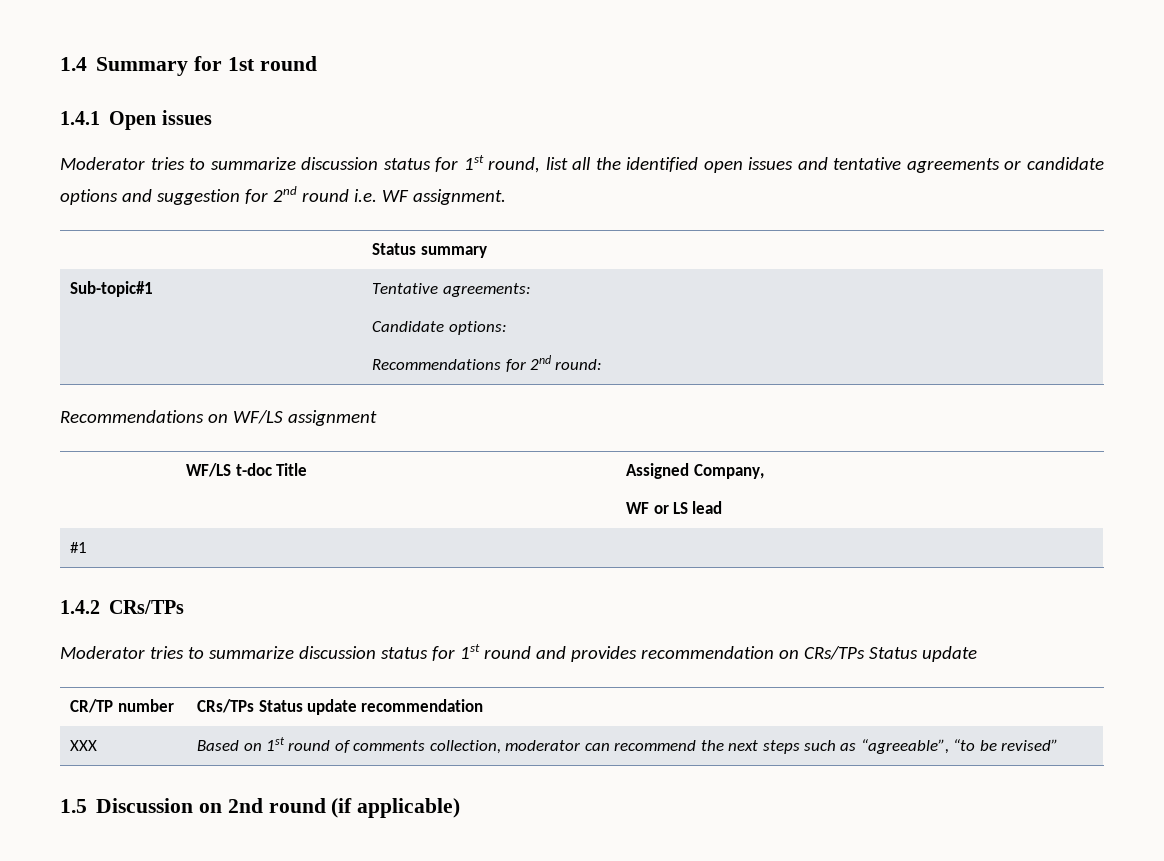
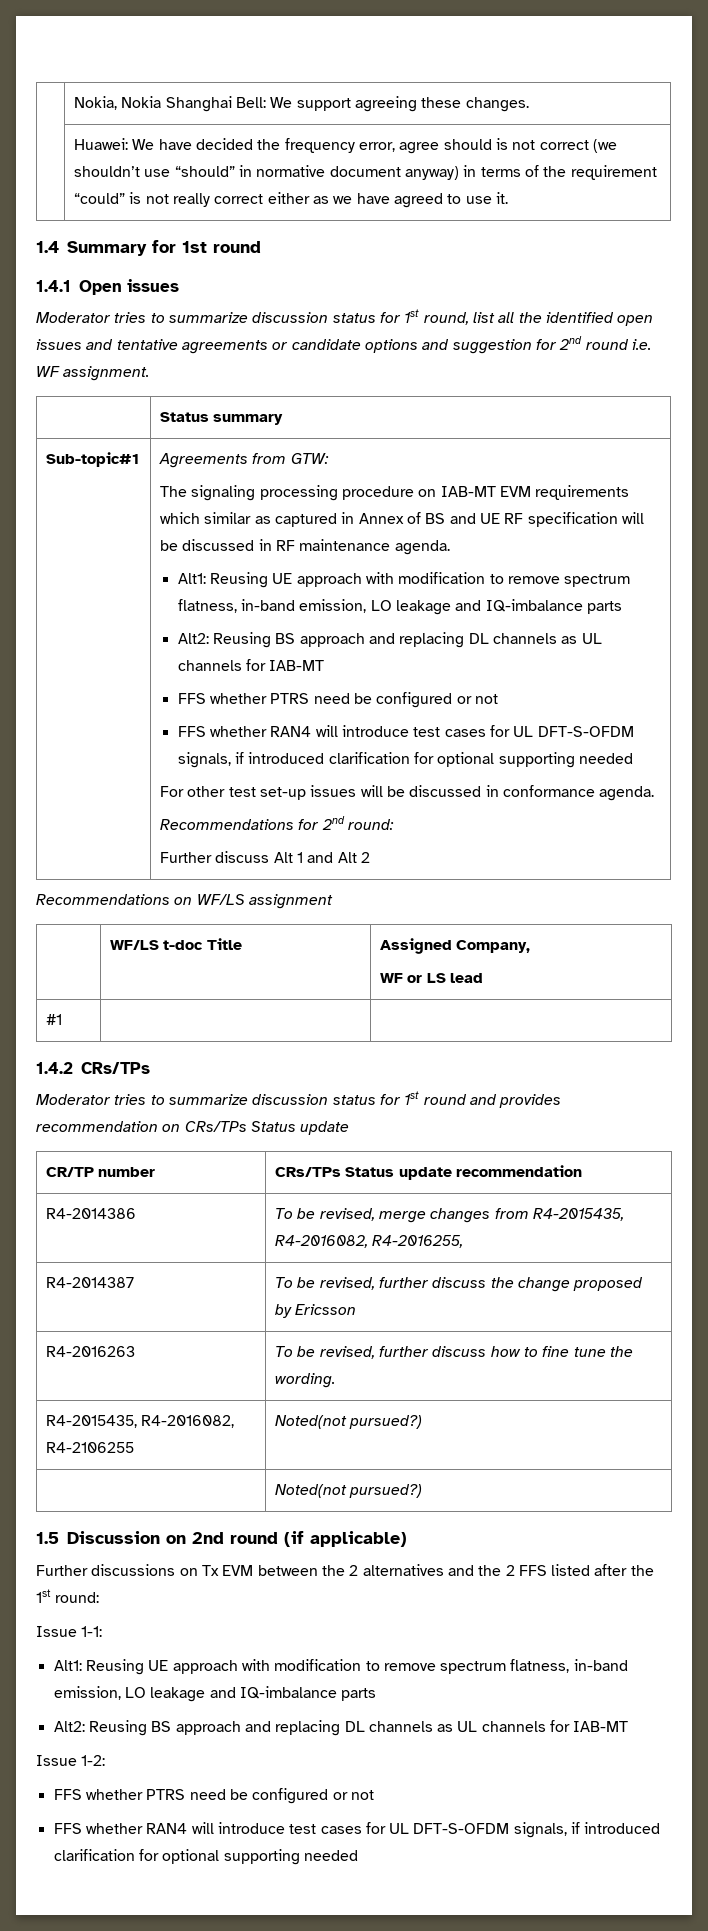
(60, 64) none -> [74,96,529,112] [74,138,617,154] [74,165,657,180] [74,192,508,208] | Nokia, Nokia Shanghai Bell: We support agreeing these changes. // | Huawei: We have decided the frequency error, agree should is not correct (we shouldn’t use “should” in normative document anyway) in terms of the requirement “could” is not really correct either as we have agreed to use it. //
[372,283,531,297] [372,321,507,335] [372,355,603,372] Tentative agreements: // Candidate options: // Recommendations for 2nd round: -> [159,453,329,468] [160,485,630,501] [160,512,644,527] [160,539,450,555] [177,572,631,588] [177,599,622,615] [177,632,602,648] [177,659,325,671] [177,692,498,708] [177,725,634,737] [177,752,633,768] [160,785,655,801] [160,816,395,830] [160,851,371,863] Agreements from GTW: // The signaling processing procedure on IAB-MT EVM requirements which similar as captured in Annex of BS and UE RF specification will be discussed in RF maintenance agenda. // Alt1: Reusing UE approach with modification to remove spectrum flatness, in-band emission, LO leakage and IQ-imbalance parts // Alt2: Reusing BS approach and replacing DL channels as UL channels for IAB-MT // FFS whether PTRS need be configured or not // FFS whether RAN4 will introduce test cases for UL DFT-S-OFDM signals, if introduced clarification for optional supporting needed // For other test set-up issues will be discussed in conformance agenda. // Recommendations for 2nd round: // Further discuss Alt 1 and Alt 2
[70,740,98,751] [197,737,1059,754] XXX | Based on 1st round of comments collection, moderator can recommend the next steps such as “agreeable”, “to be revised” -> [46,1208,137,1219] [275,1208,625,1223] [275,1235,464,1248] [46,1277,135,1288] [275,1277,644,1292] [275,1304,357,1318] [46,1346,136,1357] [275,1346,634,1359] [275,1373,336,1388] [46,1415,235,1428] [46,1442,135,1453] [275,1415,423,1429] [275,1484,423,1498] R4-2014386 | To be revised, merge changes from R4-2015435, R4-2016082, R4-2016255, // R4-2014387 | To be revised, further discuss the change proposed by Ericsson // R4-2016263 | To be revised, further discuss how to fine tune the wording. // R4-2015435, R4-2016082, R4-2106255 | Noted(not pursued?) // | Noted(not pursued?)
(461, 808) none -> [36,1564,654,1576] [36,1589,100,1603] [36,1626,103,1637] [53,1659,628,1675] [53,1686,377,1702] [53,1720,629,1736] [36,1755,106,1766] [53,1788,374,1804] [53,1822,661,1838] [53,1849,358,1865] // Further discussions on Tx EVM between the 2 alternatives and the 2 FFS listed after the 1st round: // Issue 1-1: // Alt1: Reusing UE approach with modification to remove spectrum flatness, in-band emission, LO leakage and IQ-imbalance parts // Alt2: Reusing BS approach and replacing DL channels as UL channels for IAB-MT // Issue 1-2: // FFS whether PTRS need be configured or not // FFS whether RAN4 will introduce test cases for UL DFT-S-OFDM signals, if introduced clarification for optional supporting needed

